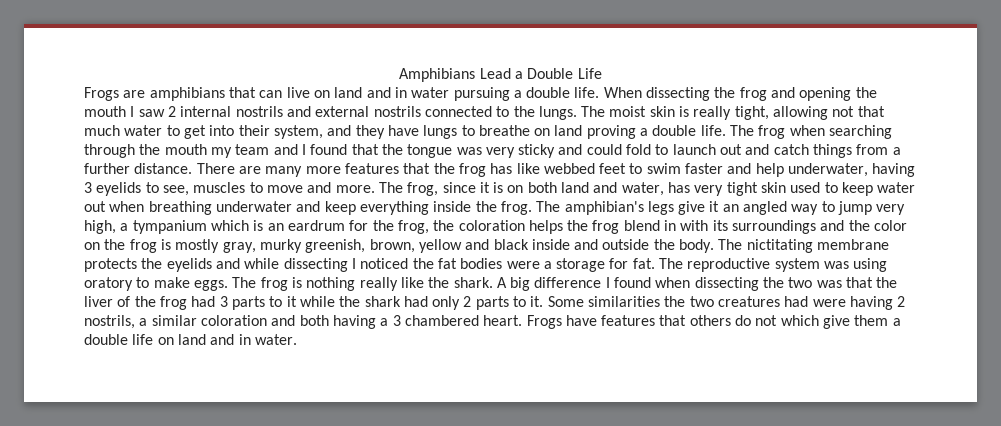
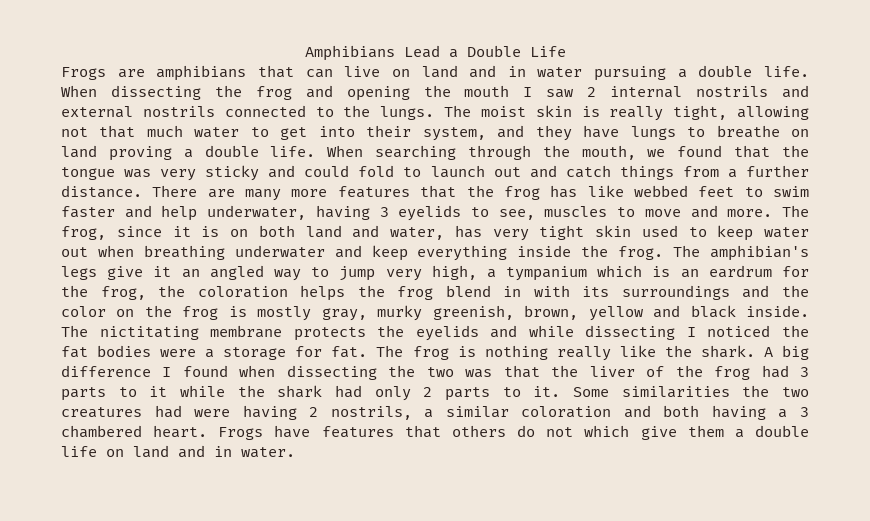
[730,125,893,139] [84,144,306,158] The frog when searching through the mouth my team and I -> [327,145,666,160] When searching through the mouth, we
[531,239,715,253] inside and outside the body. -> [746,305,809,317] inside.
[687,258,888,272] [84,277,257,291] reproductive system was using oratory to make eggs. The -> (404, 351) none

